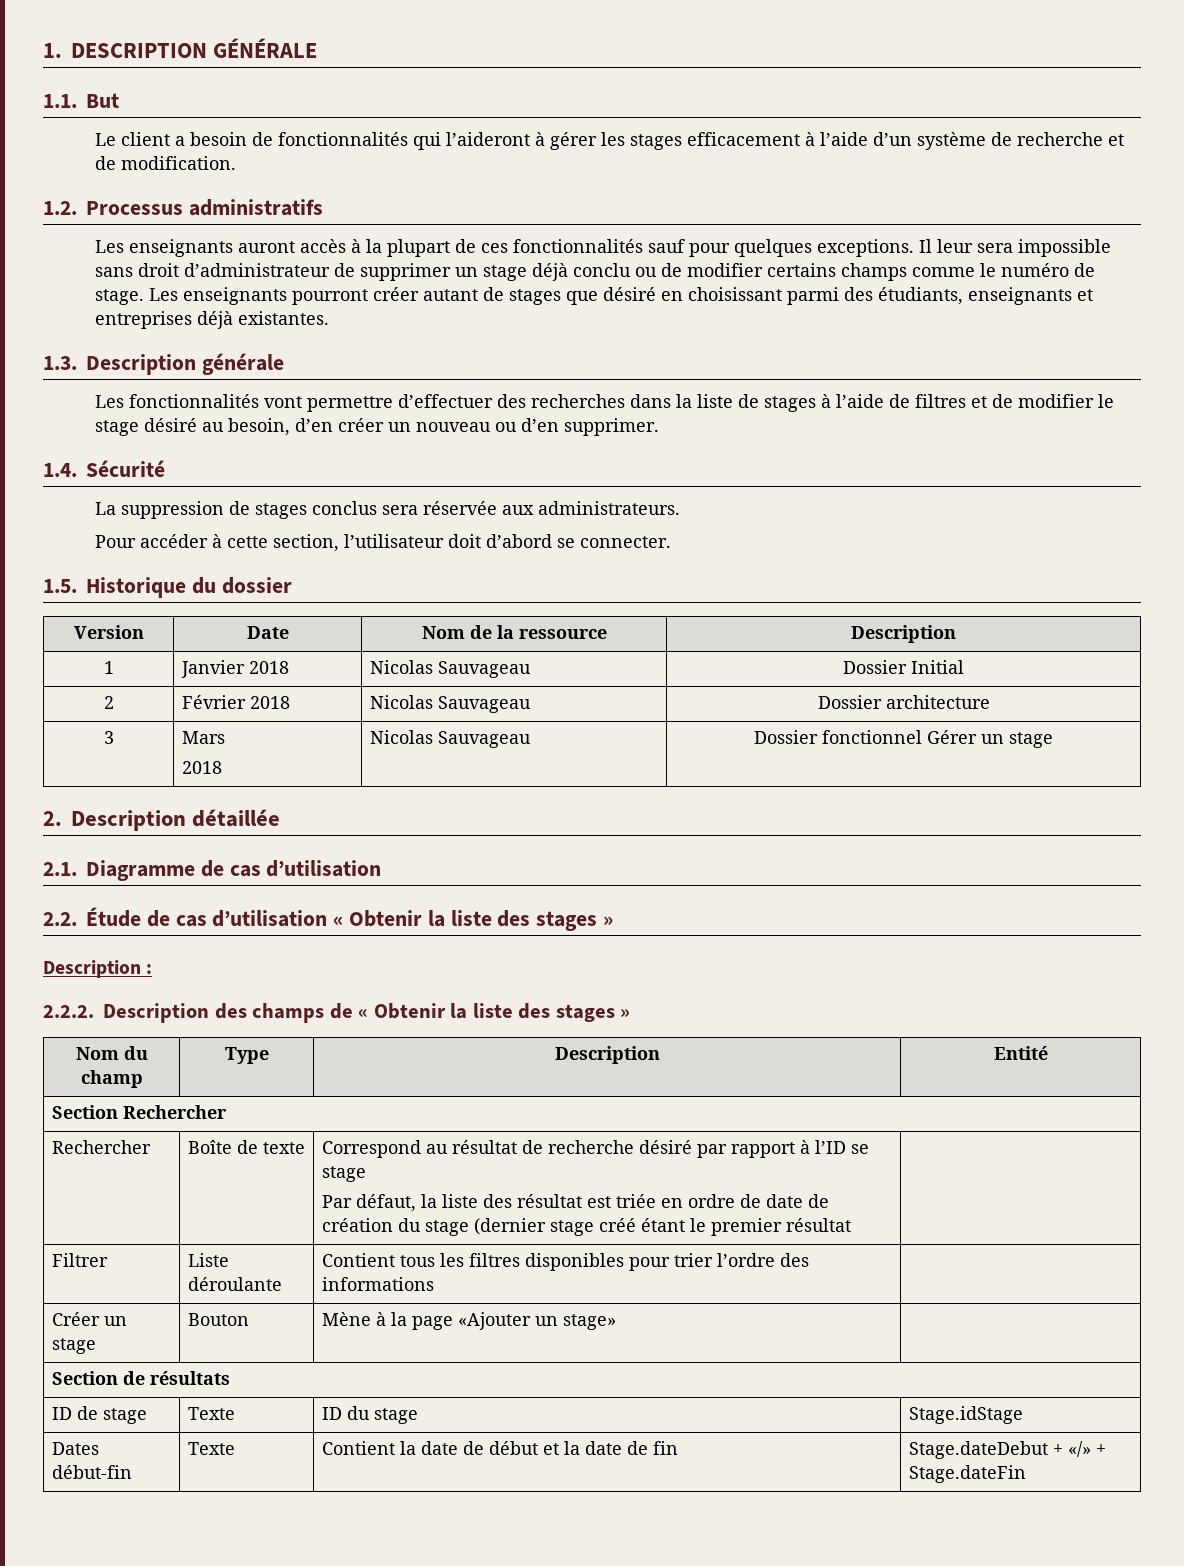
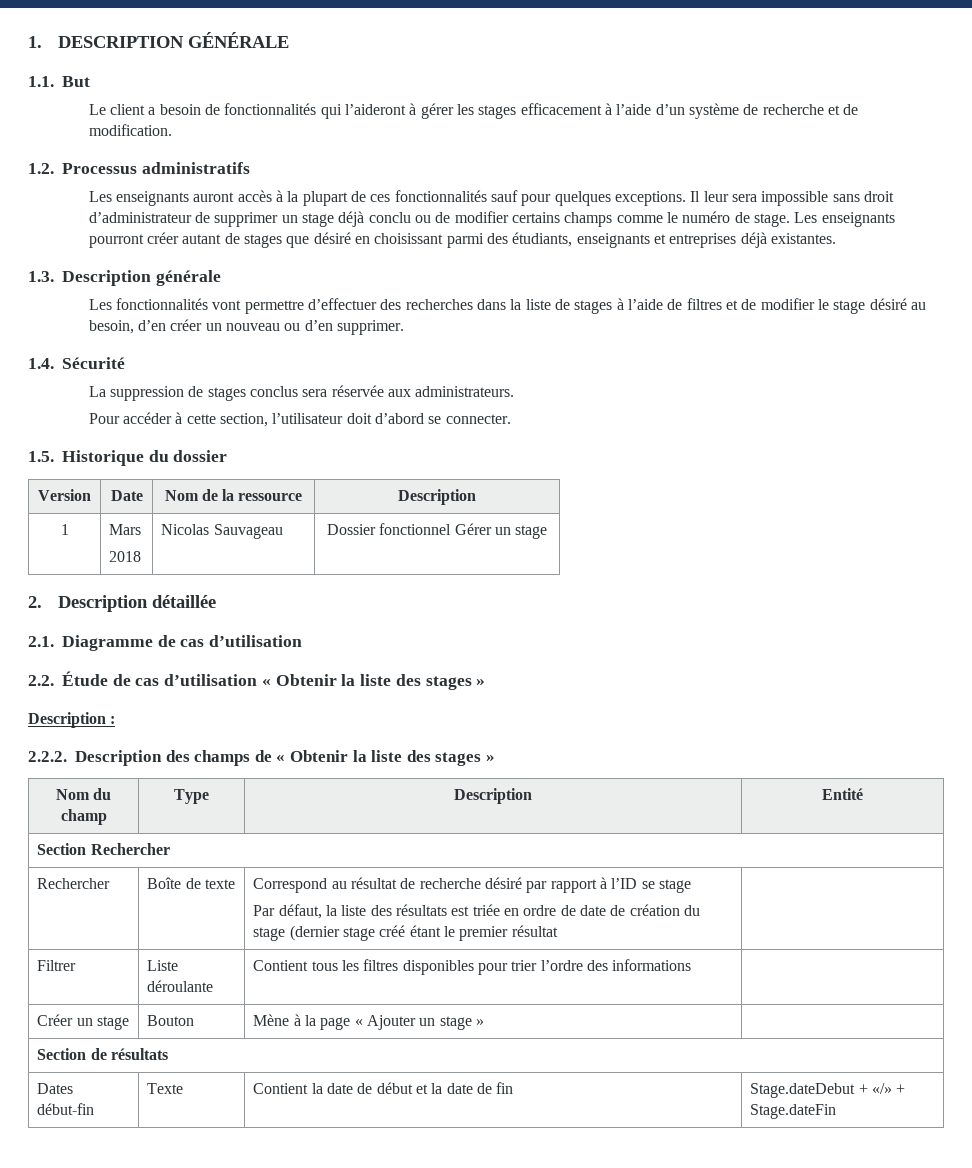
[180,660,289,678] [369,660,531,678] [843,660,964,674] [103,696,114,709] [181,695,290,709] [369,695,531,713] [817,695,990,709] [103,731,114,744] | Janvier 2018 | Nicolas Sauvageau | Dossier Initial // 2 | Février 2018 | Nicolas Sauvageau | Dossier architecture // 3 -> (69, 529) none
[516,1194,582,1208] résultat -> [395,904,447,916] résultats
[457,1312,616,1330] [51,1371,230,1385] [51,1406,147,1424] [187,1407,235,1420] [321,1406,418,1424] [908,1406,1023,1424] «Ajouter un stage» | // Section de résultats // ID de stage | Texte | ID du stage | Stage.idStage -> [354,1015,484,1030] [37,1048,169,1060] « Ajouter un stage » | // Section de résultats

